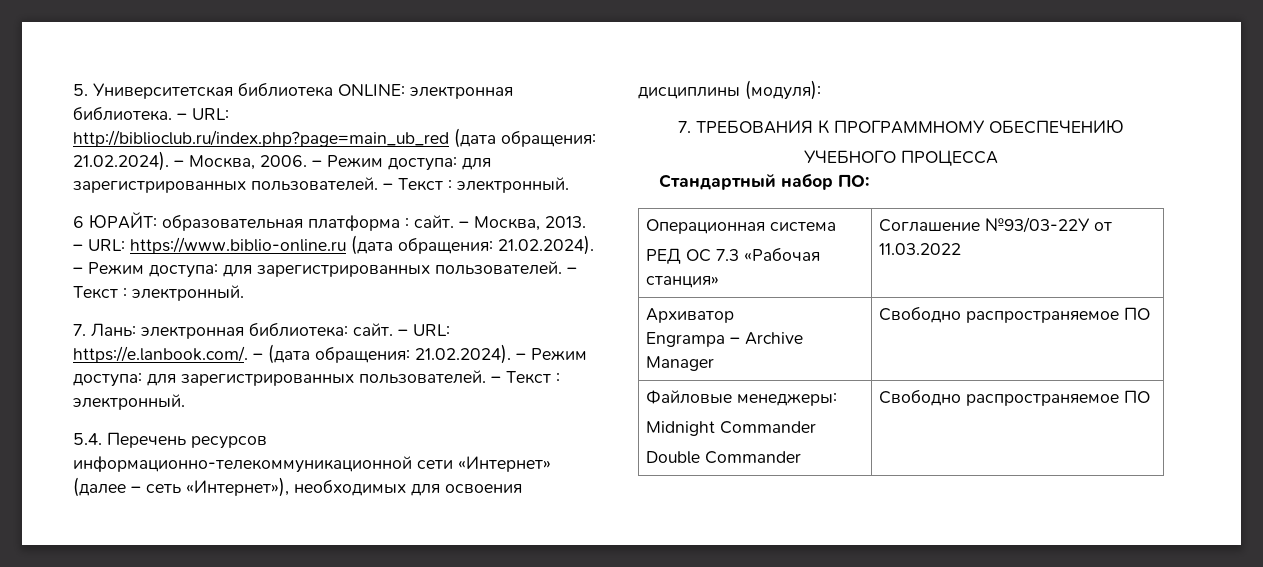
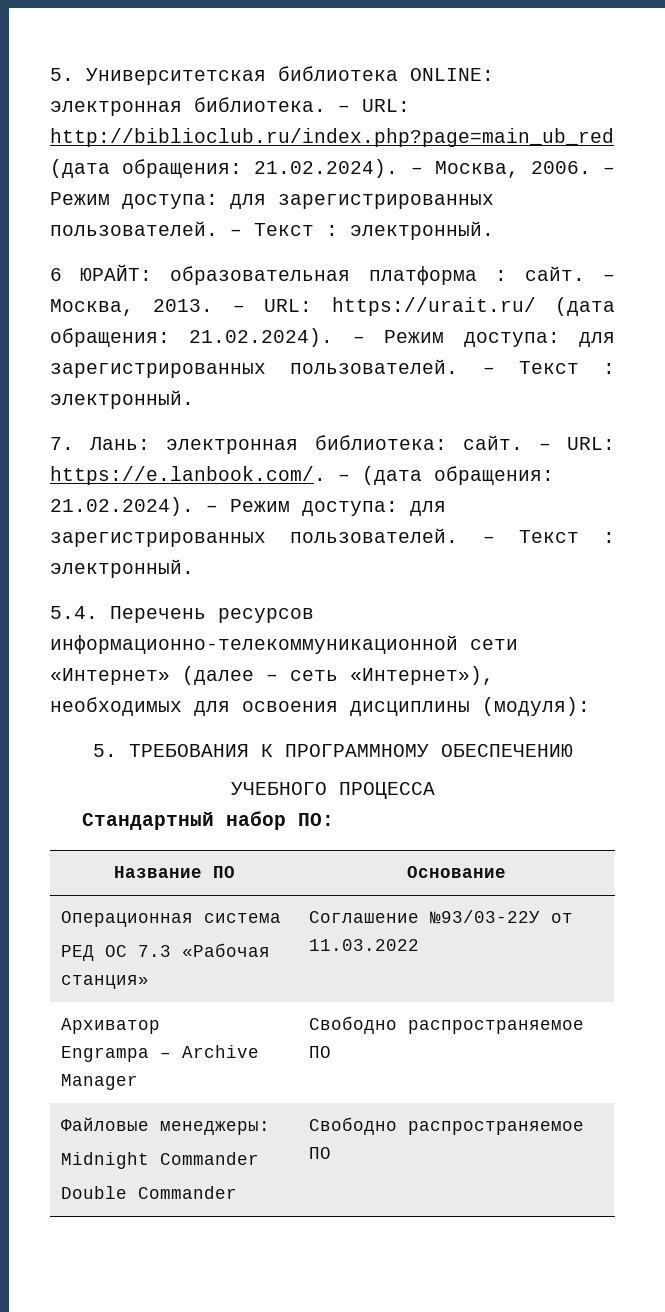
[130,237,346,254] https://www.biblio-online.ru -> [331,297,536,316] https://urait.ru/
[678,121,691,133] 7. -> [92,744,117,757] 5.
(869, 180) none -> [114,866,235,878] [407,866,506,878] // Название ПО | Основание

